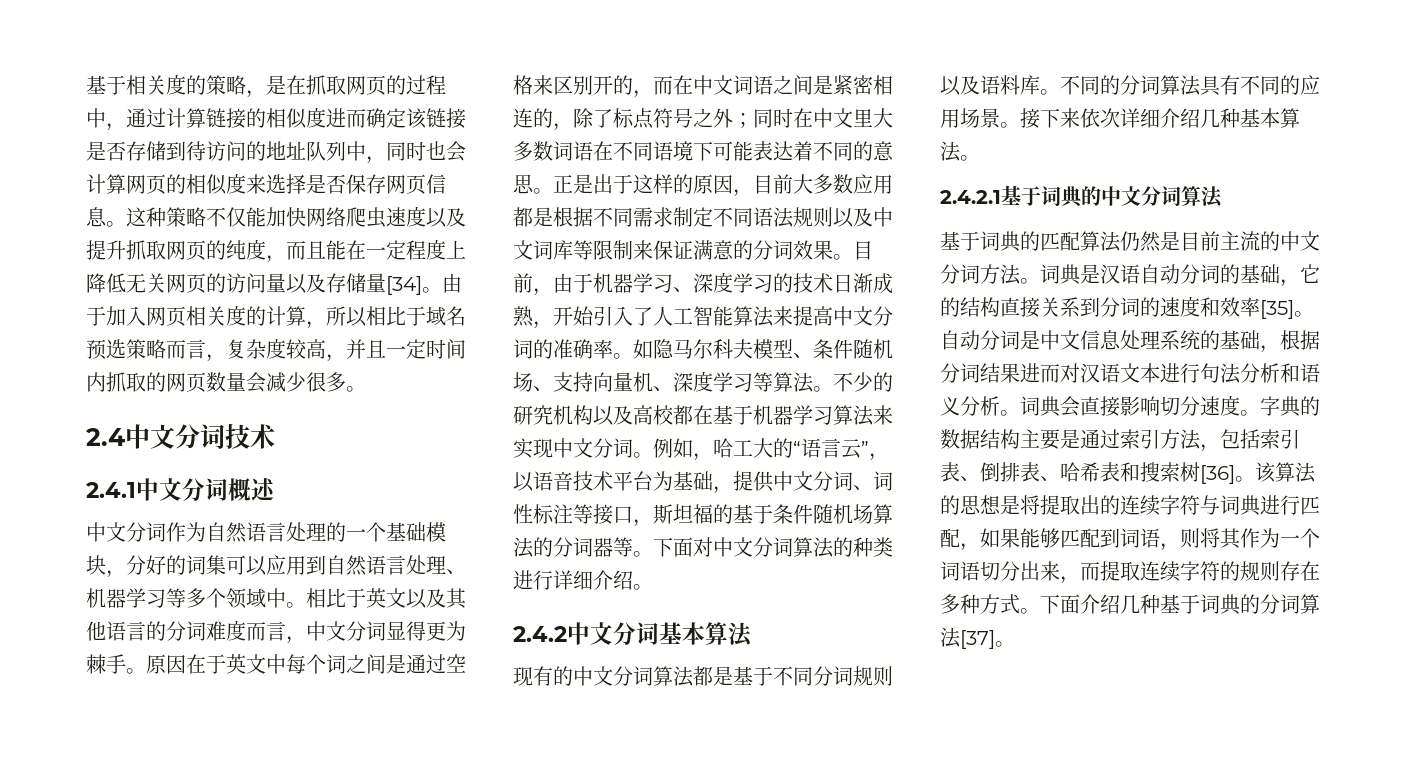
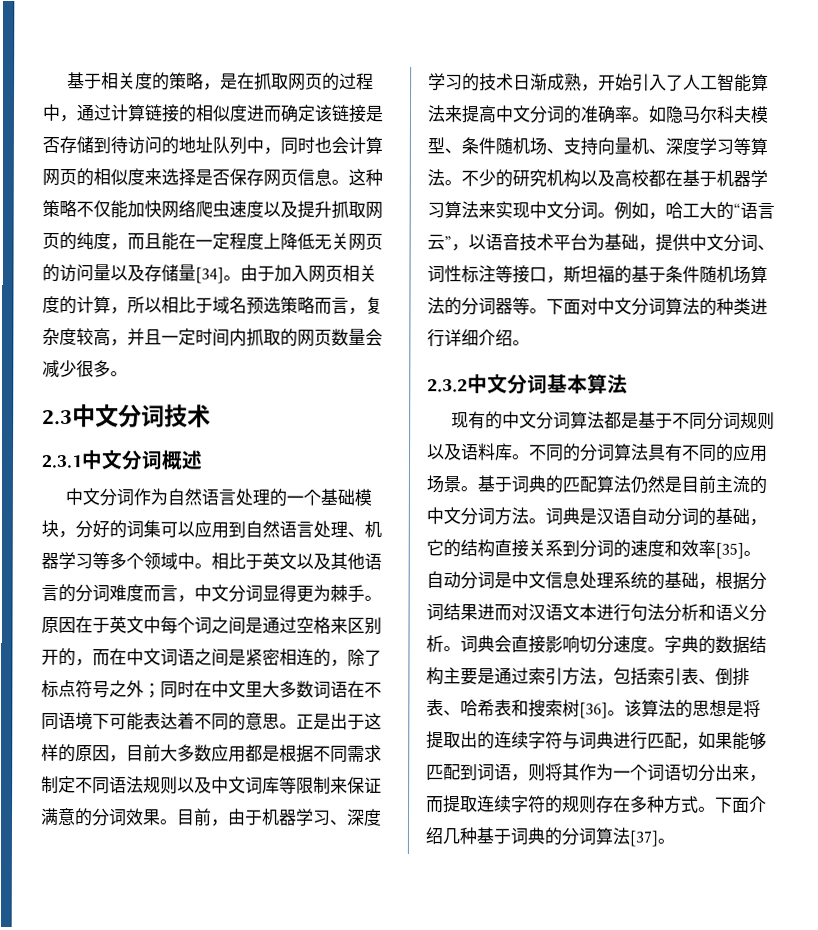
[86,428,125,446] 2.4 -> [42,409,73,426] 2.3
[86,482,136,498] 2.4.1 -> [41,454,83,469] 2.3.1
[513,626,567,642] 2.4.2 -> [427,379,468,393] 2.3.2
[1020,108,1300,129] [940,141,980,162] [940,185,1223,208] 接下来依次详细介绍几种基本算法。 // 2.4.2.1基于词典的中文分词算法 // -> (478, 489) none

